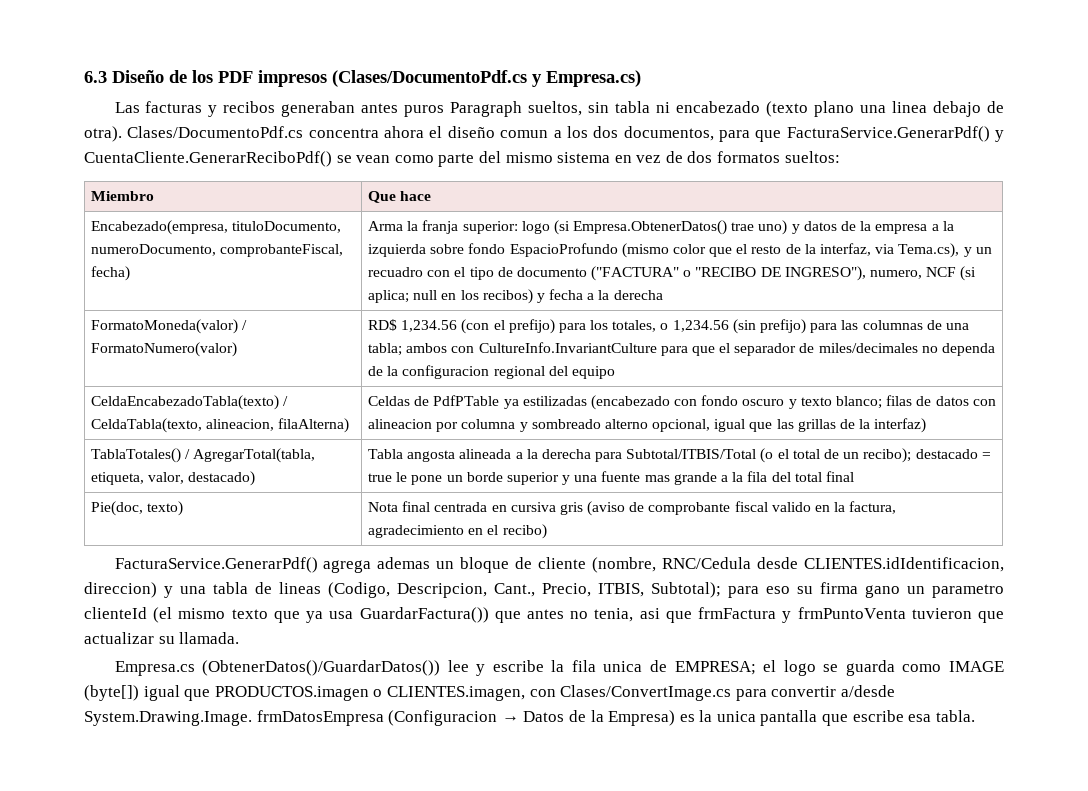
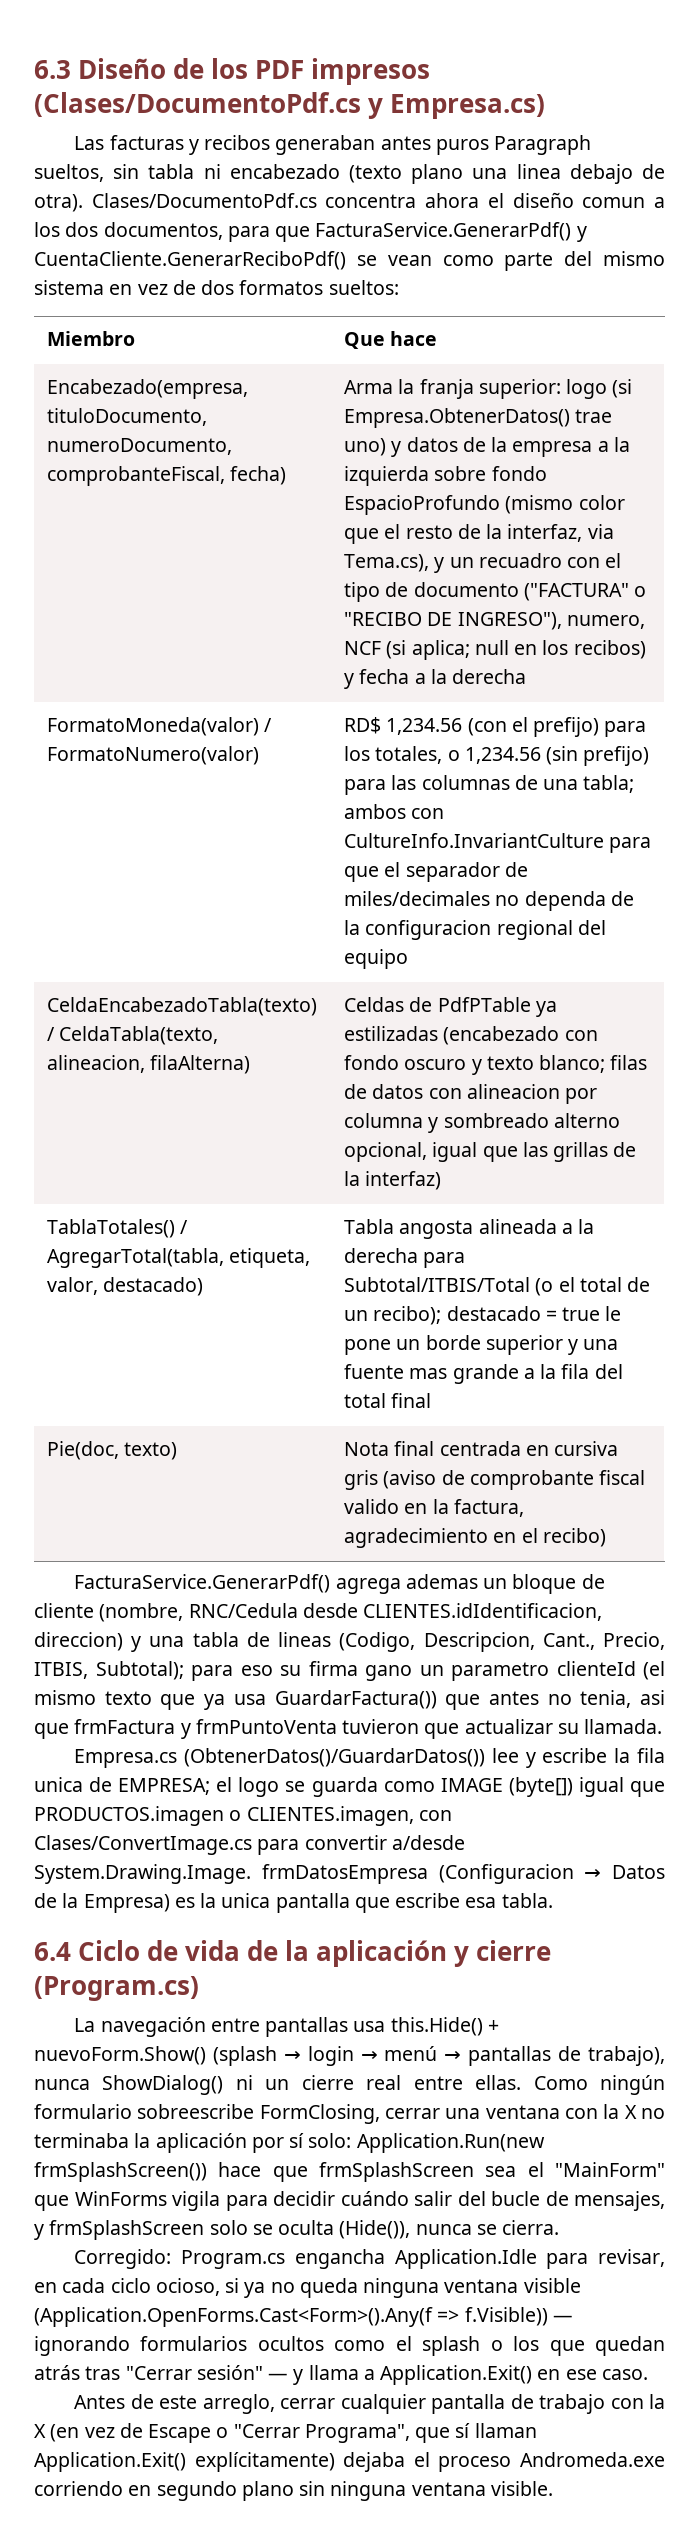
(975, 716) none -> [34,1940,552,1967] [34,1976,199,2001] [74,2017,499,2037] [34,2046,666,2066] [34,2075,666,2095] [34,2104,665,2124] [34,2133,545,2153] [34,2162,665,2182] [34,2191,665,2211] [34,2220,560,2240] [74,2249,665,2269] [34,2278,581,2298] [34,2307,573,2327] [34,2336,666,2356] [34,2365,648,2385] [74,2394,665,2414] [34,2423,537,2443] [34,2452,666,2472] [34,2481,553,2501] // 6.4 Ciclo de vida de la aplicación y cierre (Program.cs) // La navegación entre pantallas usa this.Hide() + nuevoForm.Show() (splash → login → menú → pantallas de trabajo), nunca ShowDialog() ni un cierre real entre ellas. Como ningún formulario sobreescribe FormClosing, cerrar una ventana con la X no terminaba la aplicación por sí solo: Application.Run(new frmSplashScreen()) hace que frmSplashScreen sea el "MainForm" que WinForms vigila para decidir cuándo salir del bucle de mensajes, y frmSplashScreen solo se oculta (Hide()), nunca se cierra. // Corregido: Program.cs engancha Application.Idle para revisar, en cada ciclo ocioso, si ya no queda ninguna ventana visible (Application.OpenForms.Cast<Form>().Any(f => f.Visible)) — ignorando formularios ocultos como el splash o los que quedan atrás tras "Cerrar sesión" — y llama a Application.Exit() en ese caso. // Antes de este arreglo, cerrar cualquier pantalla de trabajo con la X (en vez de Escape o "Cerrar Programa", que sí llaman Application.Exit() explícitamente) dejaba el proceso Andromeda.exe corriendo en segundo plano sin ninguna ventana visible.

